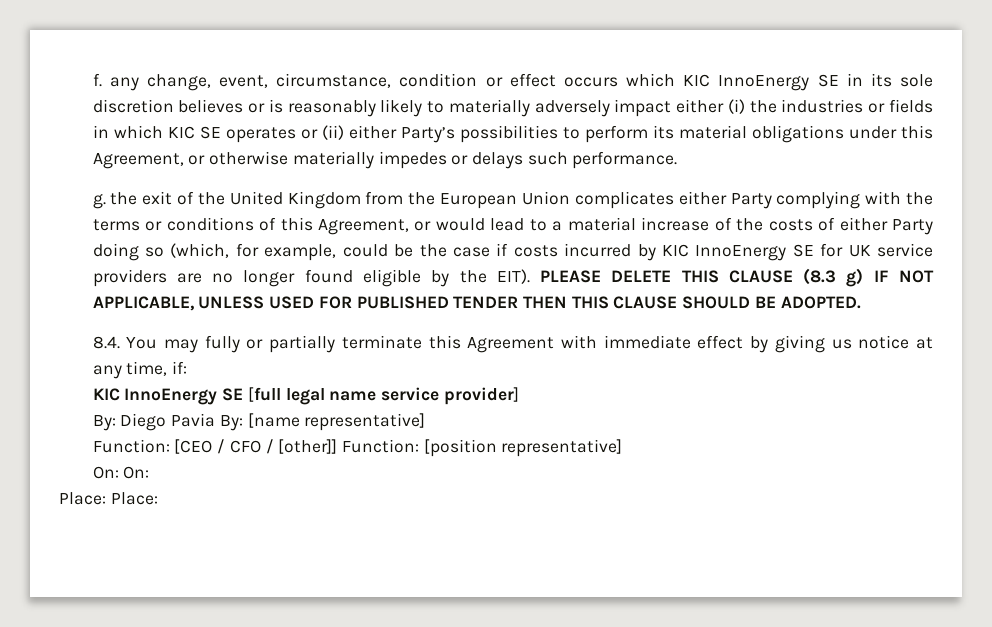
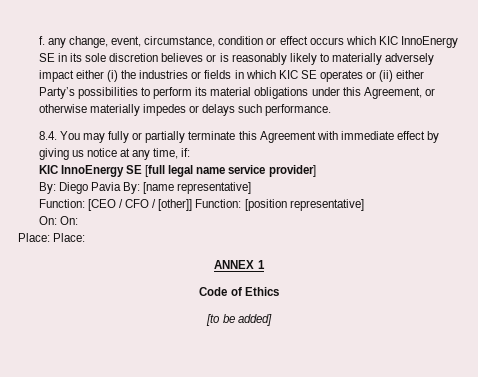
[92,191,933,209] [92,217,934,235] [92,243,934,261] [92,268,934,287] [92,296,861,311] // g. the exit of the United Kingdom from the European Union complicates either Party complying with the terms or conditions of this Agreement, or would lead to a material increase of the costs of either Party doing so (which, for example, could be the case if costs incurred by KIC InnoEnergy SE for UK service providers are no longer found eligible by the EIT). PLEASE DELETE THIS CLAUSE (8.3 g) IF NOT APPLICABLE, UNLESS USED FOR PUBLISHED TENDER THEN THIS CLAUSE SHOULD BE ADOPTED. -> (332, 110) none
(158, 498) none -> [214,260,265,269] [199,287,279,296] [206,314,272,326] // ANNEX 1 // Code of Ethics // [to be added]

